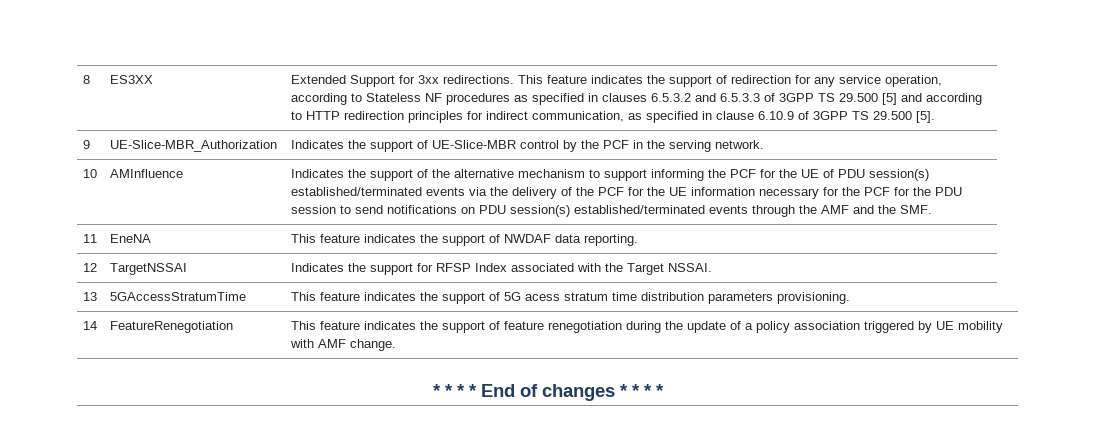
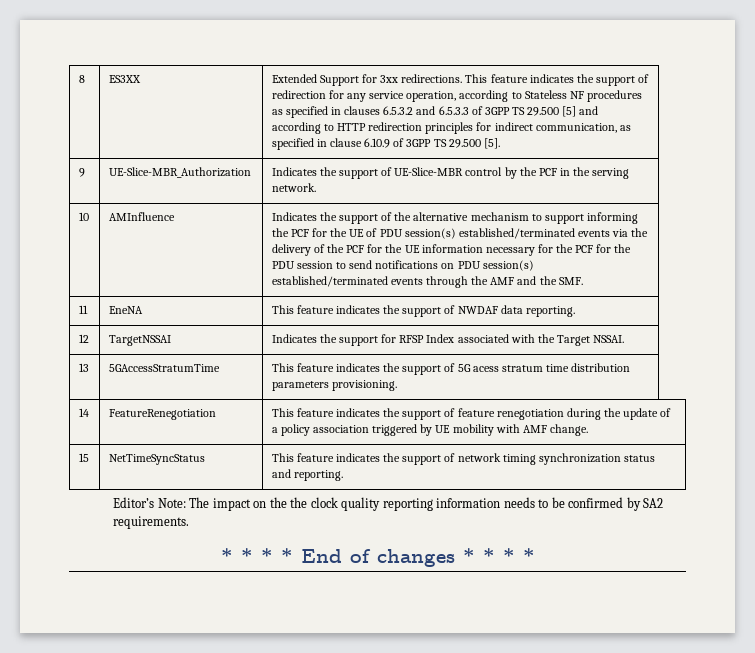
(397, 345) none -> [78,453,89,462] [108,454,205,465] [271,453,655,465] [271,469,344,481] [113,497,664,511] [113,516,190,529] // 15 | NetTimeSyncStatus | This feature indicates the support of network timing synchronization status and reporting. // Editor’s Note: The impact on the the clock quality reporting information needs to be confirmed by SA2 requirements.

